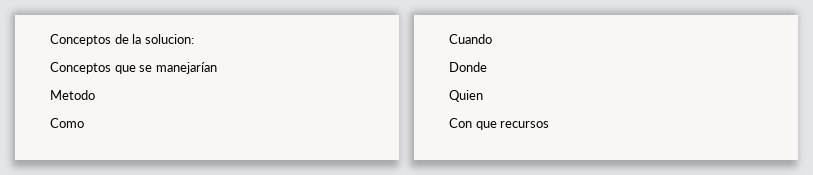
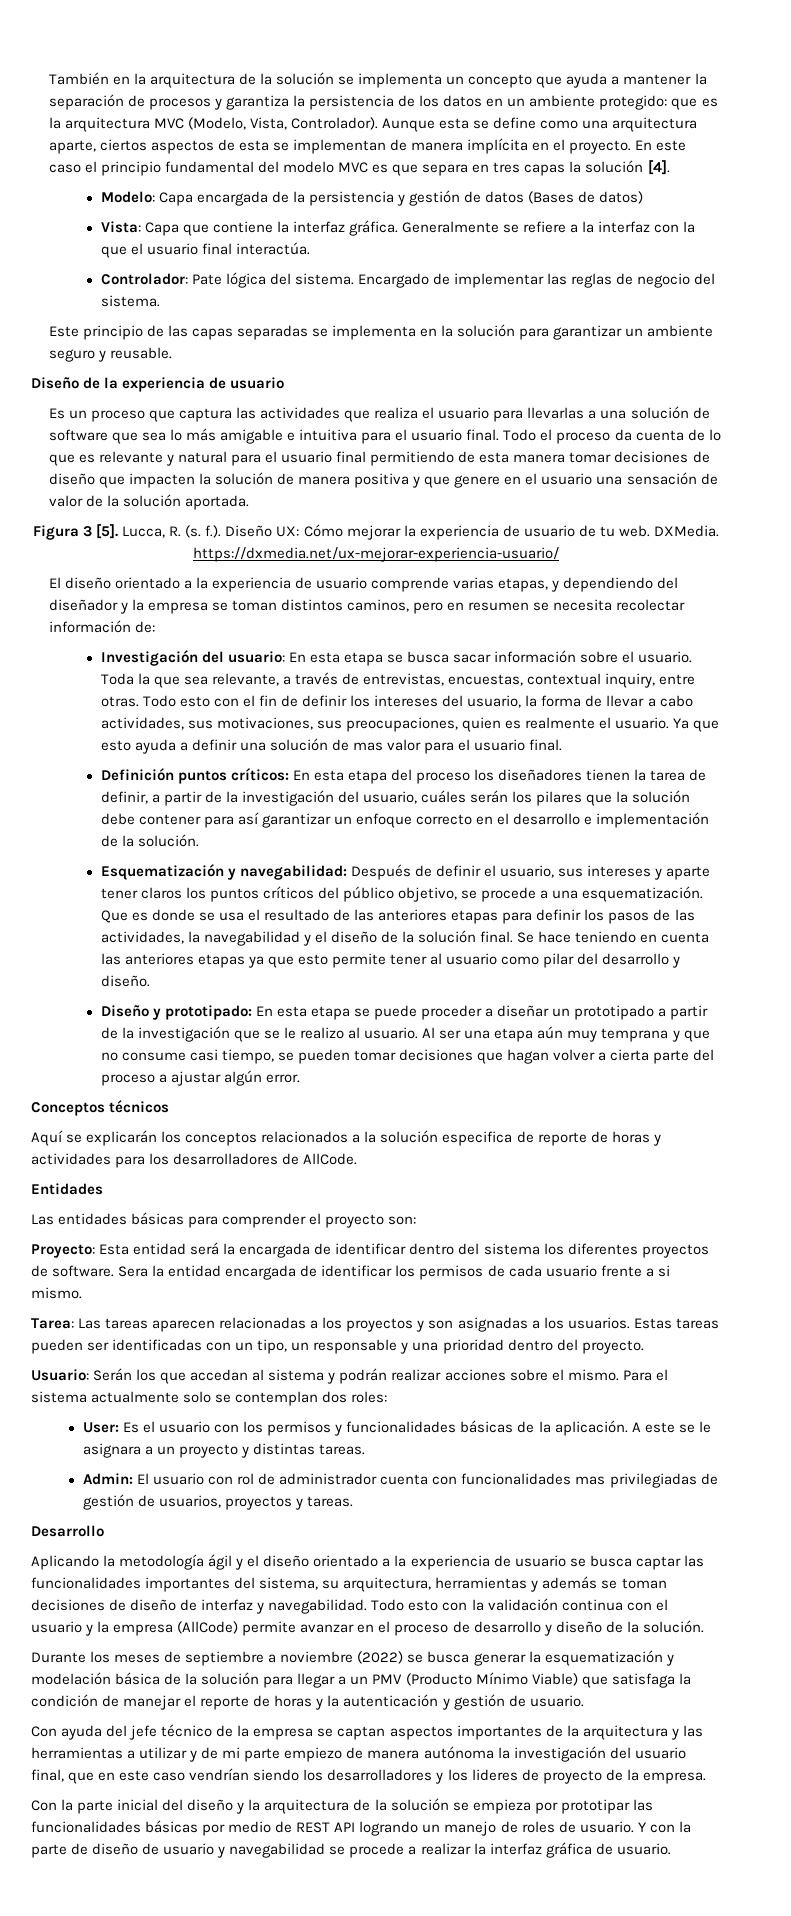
[50,34,194,46] [50,62,217,74] [50,90,95,100] [50,118,84,128] [449,34,492,44] [449,62,487,72] [449,90,483,102] [449,118,550,130] Conceptos de la solucion: // Conceptos que se manejarían // Metodo // Como // Cuando // Donde // Quien // Con que recursos -> [48,72,707,88] [48,94,718,110] [48,117,698,132] [48,138,687,154] [48,160,670,176] [100,190,644,206] [100,220,696,236] [100,242,310,258] [100,272,716,288] [100,295,160,307] [48,324,714,340] [48,347,172,362] [31,377,285,392] [48,406,710,422] [48,428,721,444] [48,451,710,466] [48,472,718,488] [48,494,249,510] [33,524,719,540] [193,547,559,562] [48,577,679,592] [48,599,686,614] [48,620,155,633] [100,650,693,666] [100,672,696,688] [100,695,693,708] [100,717,720,732] [100,738,563,754] [100,768,707,784] [100,790,691,806] [100,812,710,828] [100,834,199,847] [100,864,711,880] [100,886,704,902] [100,909,695,924] [100,930,710,946] [100,953,681,968] [100,975,150,987] [100,1005,709,1020] [100,1026,710,1042] [100,1049,715,1064] [100,1070,300,1086] [31,1100,170,1116] [31,1130,661,1146] [31,1153,358,1168] [31,1183,103,1195] [31,1212,417,1228] [31,1242,709,1258] [31,1265,670,1280] [31,1287,82,1299] [31,1317,719,1332] [31,1339,644,1354] [31,1368,668,1384] [31,1391,388,1406] [82,1420,711,1436] [82,1443,366,1458] [82,1473,718,1488] [82,1494,354,1510] [31,1525,104,1537] [31,1554,704,1570] [31,1576,667,1592] [31,1598,668,1614] [31,1620,704,1636] [31,1650,674,1666] [31,1672,691,1688] [31,1694,584,1710] [31,1724,703,1740] [31,1746,686,1762] [31,1768,706,1784] [31,1798,653,1814] [31,1820,691,1836] [31,1842,671,1858] También en la arquitectura de la solución se implementa un concepto que ayuda a mantener la separación de procesos y garantiza la persistencia de los datos en un ambiente protegido: que es la arquitectura MVC (Modelo, Vista, Controlador). Aunque esta se define como una arquitectura aparte, ciertos aspectos de esta se implementan de manera implícita en el proyecto. En este caso el principio fundamental del modelo MVC es que separa en tres capas la solución [4]. // Modelo: Capa encargada de la persistencia y gestión de datos (Bases de datos) // Vista: Capa que contiene la interfaz gráfica. Generalmente se refiere a la interfaz con la que el usuario final interactúa. // Controlador: Pate lógica del sistema. Encargado de implementar las reglas de negocio del sistema. // Este principio de las capas separadas se implementa en la solución para garantizar un ambiente seguro y reusable. // Diseño de la experiencia de usuario // Es un proceso que captura las actividades que realiza el usuario para llevarlas a una solución de software que sea lo más amigable e intuitiva para el usuario final. Todo el proceso da cuenta de lo que es relevante y natural para el usuario final permitiendo de esta manera tomar decisiones de diseño que impacten la solución de manera positiva y que genere en el usuario una sensación de valor de la solución aportada. // Figura 3 [5]. Lucca, R. (s. f.). Diseño UX: Cómo mejorar la experiencia de usuario de tu web. DXMedia. https://dxmedia.net/ux-mejorar-experiencia-usuario/ // El diseño orientado a la experiencia de usuario comprende varias etapas, y dependiendo del diseñador y la empresa se toman distintos caminos, pero en resumen se necesita recolectar información de: // Investigación del usuario: En esta etapa se busca sacar información sobre el usuario. Toda la que sea relevante, a través de entrevistas, encuestas, contextual inquiry, entre otras. Todo esto con el fin de definir los intereses del usuario, la forma de llevar a cabo actividades, sus motivaciones, sus preocupaciones, quien es realmente el usuario. Ya que esto ayuda a definir una solución de mas valor para el usuario final. // Definición puntos críticos: En esta etapa del proceso los diseñadores tienen la tarea de definir, a partir de la investigación del usuario, cuáles serán los pilares que la solución debe contener para así garantizar un enfoque correcto en el desarrollo e implementación de la solución. // Esquematización y navegabilidad: Después de definir el usuario, sus intereses y aparte tener claros los puntos críticos del público objetivo, se procede a una esquematización. Que es donde se usa el resultado de las anteriores etapas para definir los pasos de las actividades, la navegabilidad y el diseño de la solución final. Se hace teniendo en cuenta las anteriores etapas ya que esto permite tener al usuario como pilar del desarrollo y diseño. // Diseño y prototipado: En esta etapa se puede proceder a diseñar un prototipado a partir de la investigación que se le realizo al usuario. Al ser una etapa aún muy temprana y que no consume casi tiempo, se pueden tomar decisiones que hagan volver a cierta parte del proceso a ajustar algún error. // Conceptos técnicos // Aquí se explicarán los conceptos relacionados a la solución especifica de reporte de horas y actividades para los desarrolladores de AllCode. // Entidades // Las entidades básicas para comprender el proyecto son: // Proyecto: Esta entidad será la encargada de identificar dentro del sistema los diferentes proyectos de software. Sera la entidad encargada de identificar los permisos de cada usuario frente a si mismo. // Tarea: Las tareas aparecen relacionadas a los proyectos y son asignadas a los usuarios. Estas tareas pueden ser identificadas con un tipo, un responsable y una prioridad dentro del proyecto. // Usuario: Serán los que accedan al sistema y podrán realizar acciones sobre el mismo. Para el sistema actualmente solo se contemplan dos roles: // User: Es el usuario con los permisos y funcionalidades básicas de la aplicación. A este se le asignara a un proyecto y distintas tareas. // Admin: El usuario con rol de administrador cuenta con funcionalidades mas privilegiadas de gestión de usuarios, proyectos y tareas. // Desarrollo // Aplicando la metodología ágil y el diseño orientado a la experiencia de usuario se busca captar las funcionalidades importantes del sistema, su arquitectura, herramientas y además se toman decisiones de diseño de interfaz y navegabilidad. Todo esto con la validación continua con el usuario y la empresa (AllCode) permite avanzar en el proceso de desarrollo y diseño de la solución. // Durante los meses de septiembre a noviembre (2022) se busca generar la esquematización y modelación básica de la solución para llegar a un PMV (Producto Mínimo Viable) que satisfaga la condición de manejar el reporte de horas y la autenticación y gestión de usuario. // Con ayuda del jefe técnico de la empresa se captan aspectos importantes de la arquitectura y las herramientas a utilizar y de mi parte empiezo de manera autónoma la investigación del usuario final, que en este caso vendrían siendo los desarrolladores y los lideres de proyecto de la empresa. // Con la parte inicial del diseño y la arquitectura de la solución se empieza por prototipar las funcionalidades básicas por medio de REST API logrando un manejo de roles de usuario. Y con la parte de diseño de usuario y navegabilidad se procede a realizar la interfaz gráfica de usuario.

